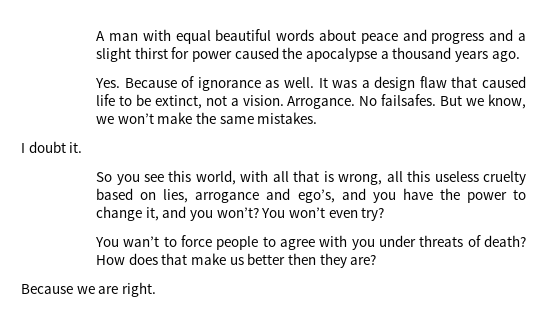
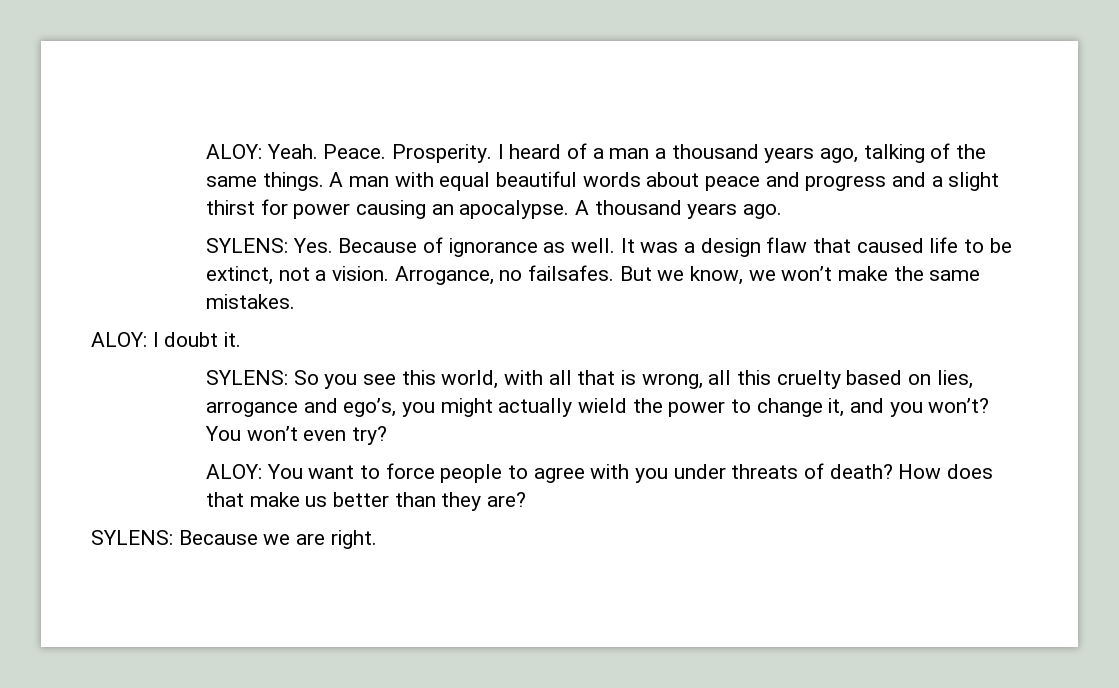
(96, 36) none -> [205,143,986,163] [205,172,324,191] ALOY: Yeah. Peace. Prosperity. I heard of a man a thousand years ago, talking of the same things.
[234,47,389,62] caused the apocalypse a -> [355,200,589,219] causing an apocalypse. A
(520, 56) none -> [205,238,288,253] SYLENS:
[287,96,378,109] Arrogance. No -> [394,266,523,285] Arrogance, no
(318, 118) none -> [91,332,147,347] ALOY:
(83, 147) none -> [205,370,288,385] SYLENS:
[434,171,479,182] useless -> (771, 377) none
[341,188,433,203] and you have -> [401,398,627,417] you might actually wield
[95,236,160,247] You wan’t -> [205,464,355,479] ALOY: You want
[287,253,316,265] then -> [394,492,436,507] than
(377, 259) none -> [91,530,173,545] SYLENS:

